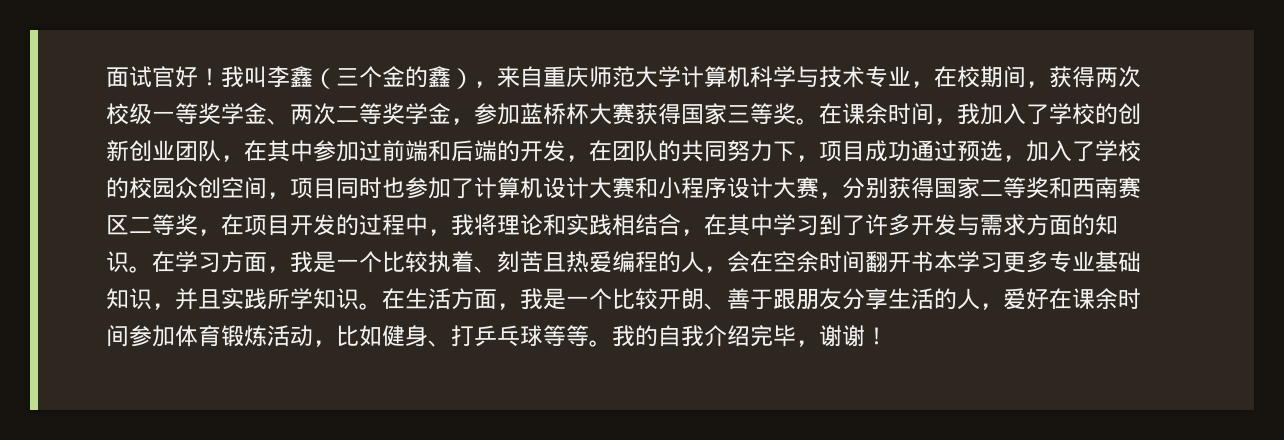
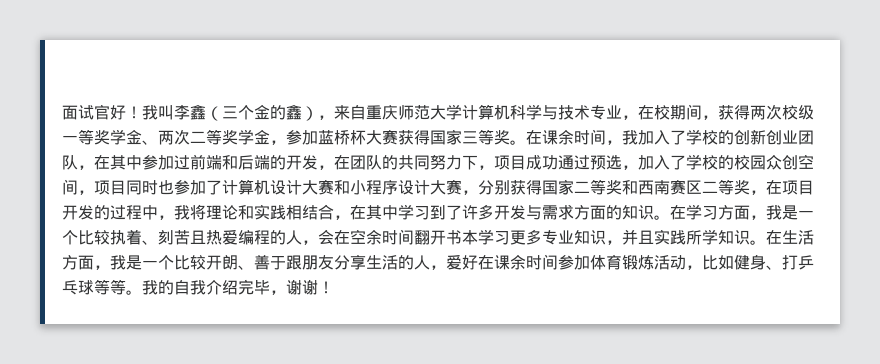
[1095,251,1141,273] 基础 -> (574, 237) none

